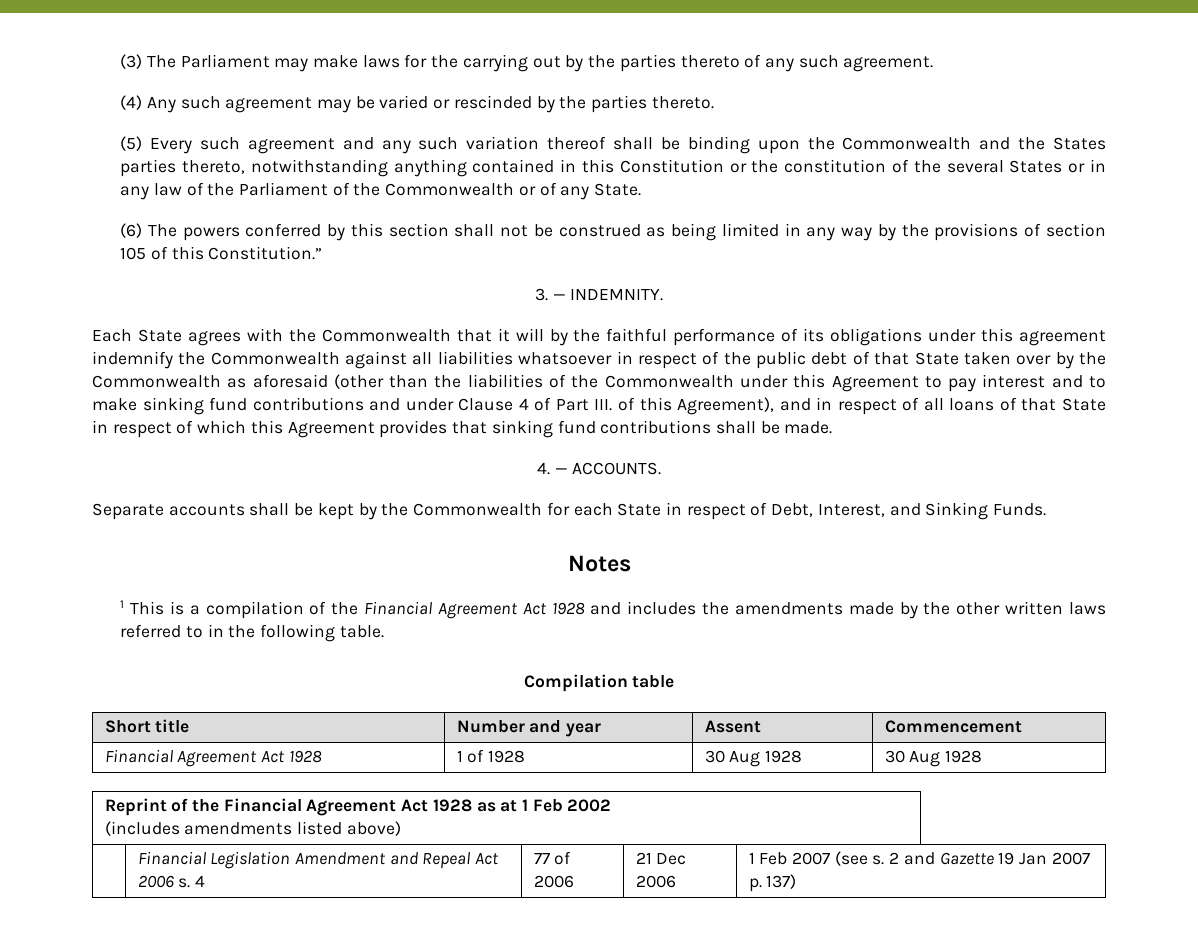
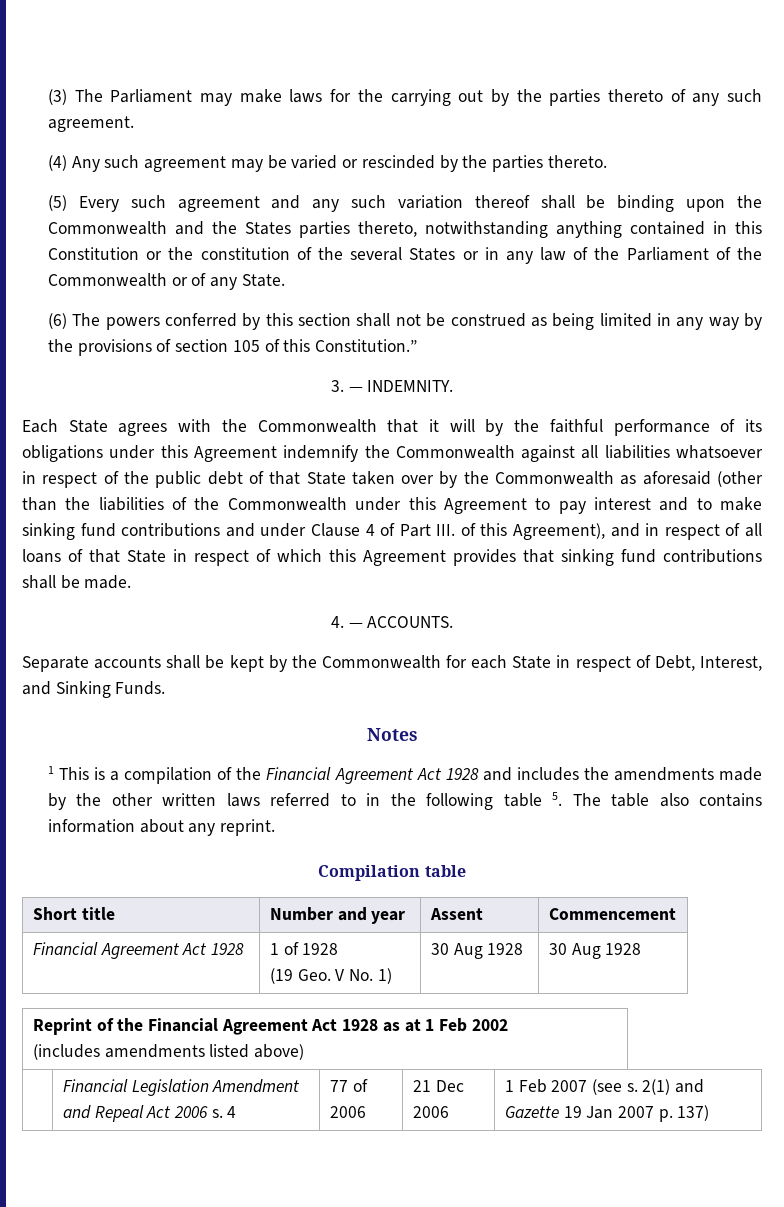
[1019,330,1107,346] agreement -> [193,446,277,462] Agreement
[339,625,384,638] table. -> [503,792,762,807] [47,819,276,836] table 5. The table also contains information about any reprint.
(525, 756) none -> [269,968,392,984] // (19 Geo. V No. 1)
[889,852,900,864] 2 -> [642,1079,671,1095] 2(1)

